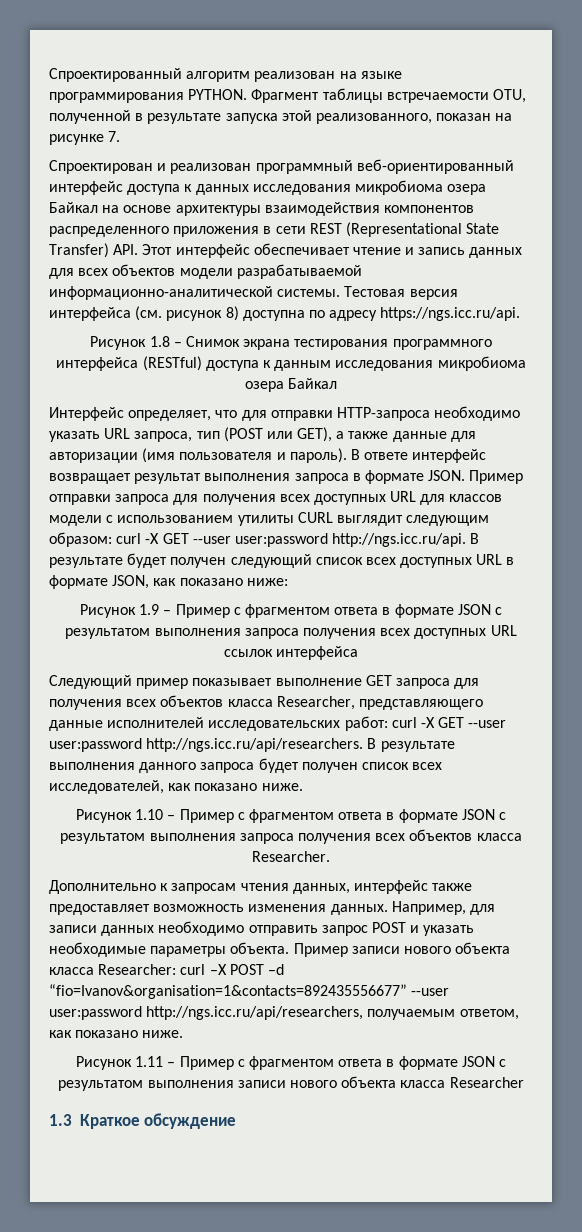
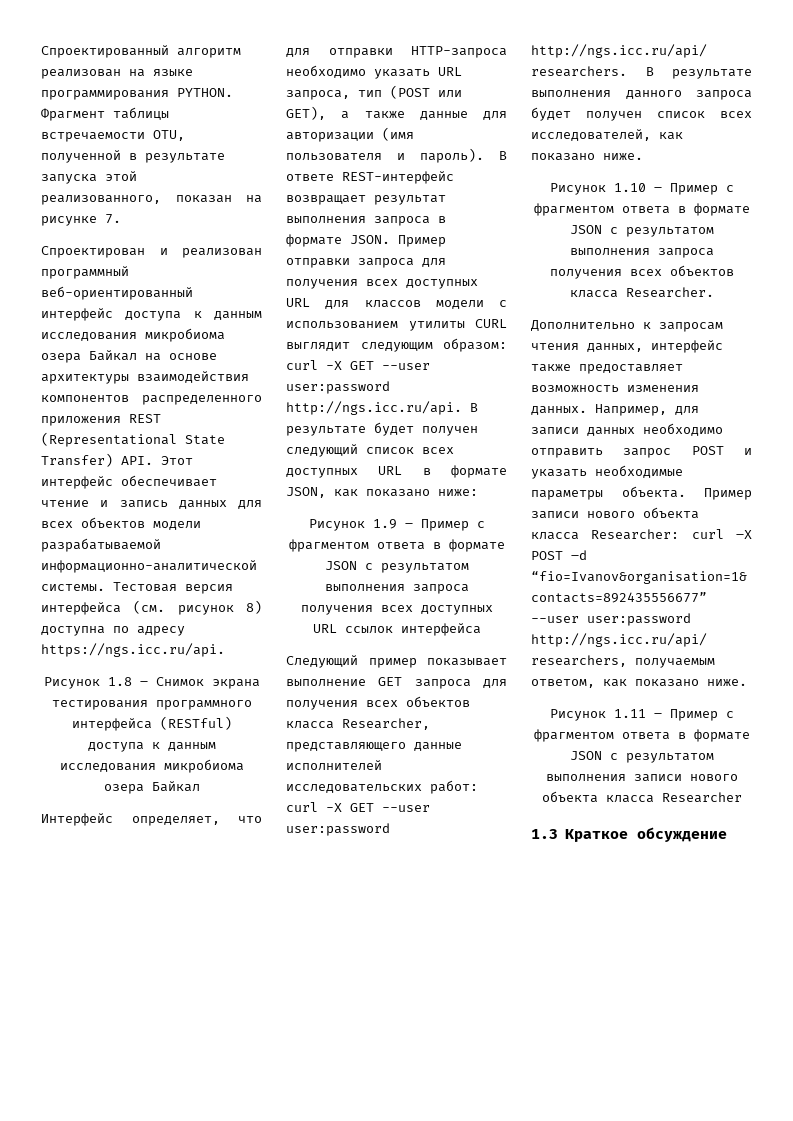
[195,184,249,195] данных -> [214,311,262,320] данным
[263,226,306,234] в сети -> (121, 421) none
[412,449,487,463] интерфейс -> [342,171,454,184] REST-интерфейс

